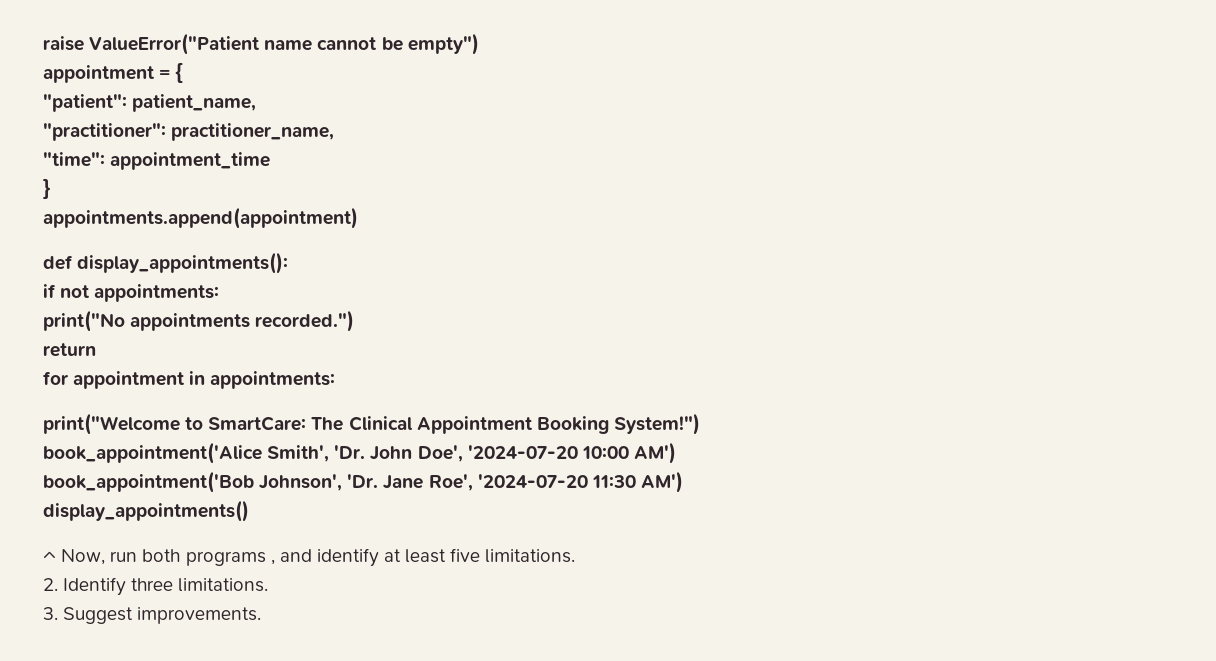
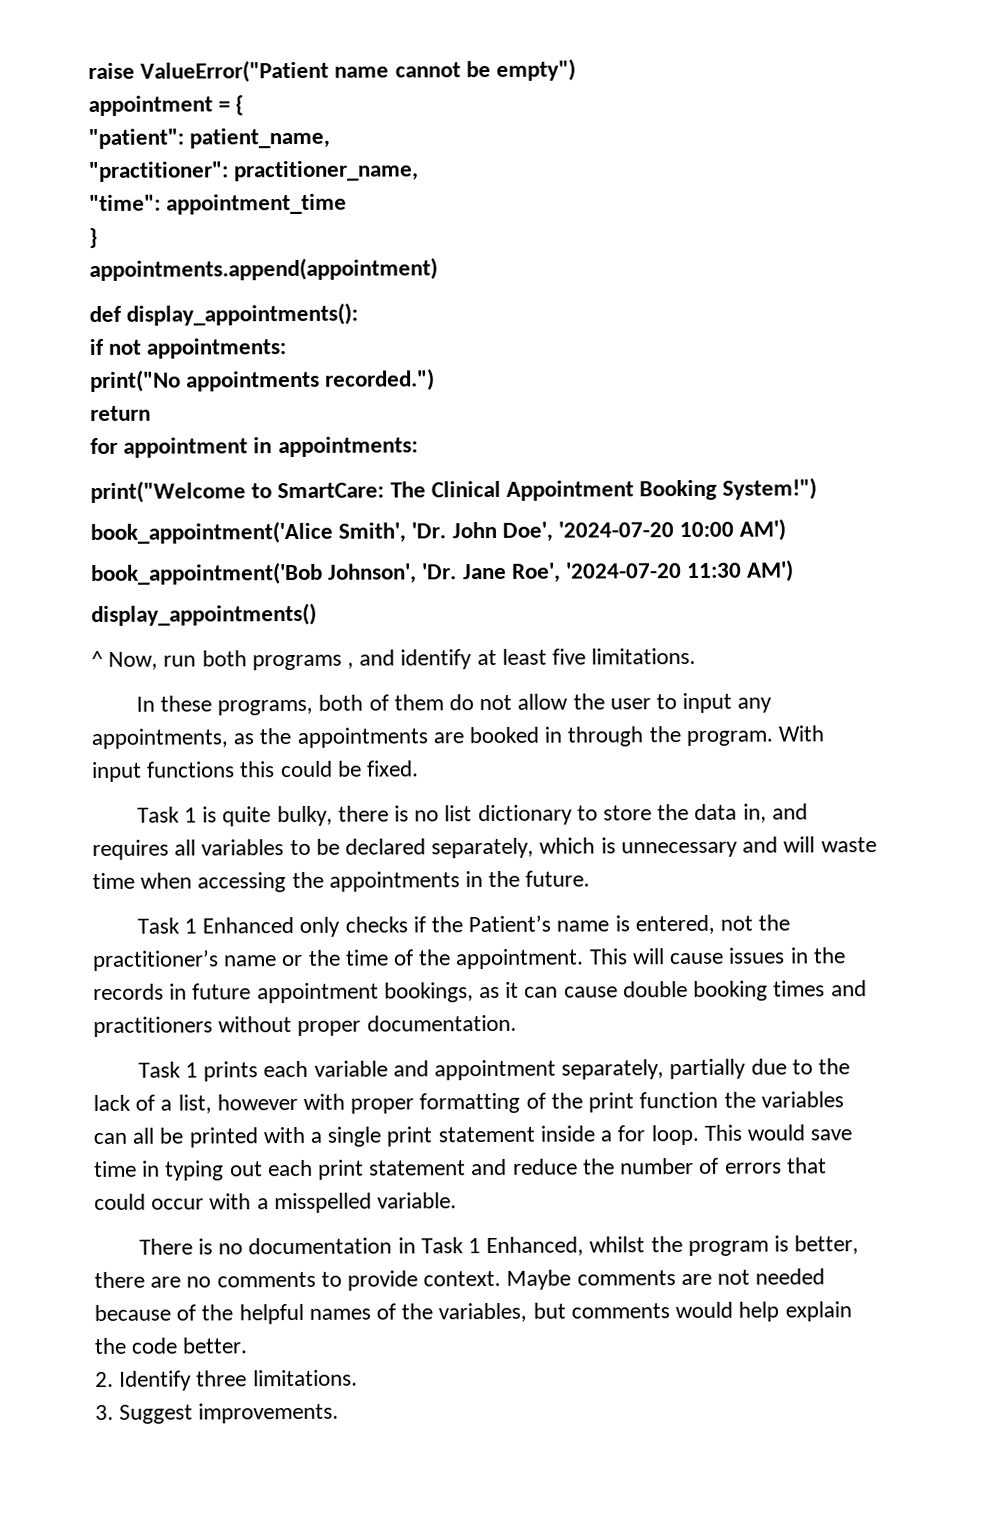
(576, 556) none -> [135,692,773,716] [91,725,825,750] [92,760,420,783] [136,803,808,827] [92,836,877,861] [92,870,591,893] [136,914,791,937] [92,947,846,972] [93,980,867,1004] [93,1014,517,1038] [137,1058,851,1082] [93,1091,844,1114] [93,1124,853,1148] [94,1157,827,1181] [94,1192,458,1214] [138,1235,860,1257] [94,1268,826,1291] [94,1301,852,1325] [94,1337,248,1355] // In these programs, both of them do not allow the user to input any appointments, as the appointments are booked in through the program. With input functions this could be fixed. // Task 1 is quite bulky, there is no list dictionary to store the data in, and requires all variables to be declared separately, which is unnecessary and will waste time when accessing the appointments in the future. // Task 1 Enhanced only checks if the Patient’s name is entered, not the practitioner’s name or the time of the appointment. This will cause issues in the records in future appointment bookings, as it can cause double booking times and practitioners without proper documentation. // Task 1 prints each variable and appointment separately, partially due to the lack of a list, however with proper formatting of the print function the variables can all be printed with a single print statement inside a for loop. This would save time in typing out each print statement and reduce the number of errors that could occur with a misspelled variable. // There is no documentation in Task 1 Enhanced, whilst the program is better, there are no comments to provide context. Maybe comments are not needed because of the helpful names of the variables, but comments would help explain the code better.

